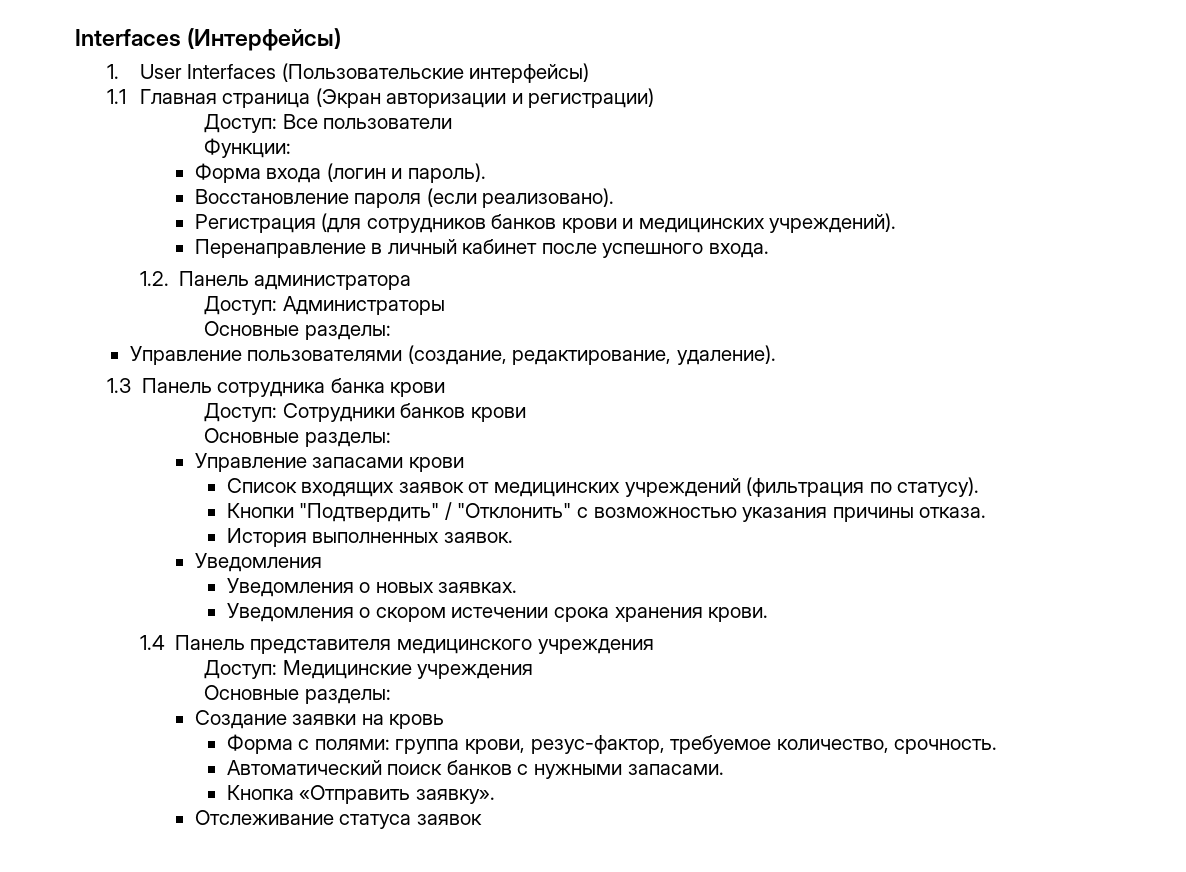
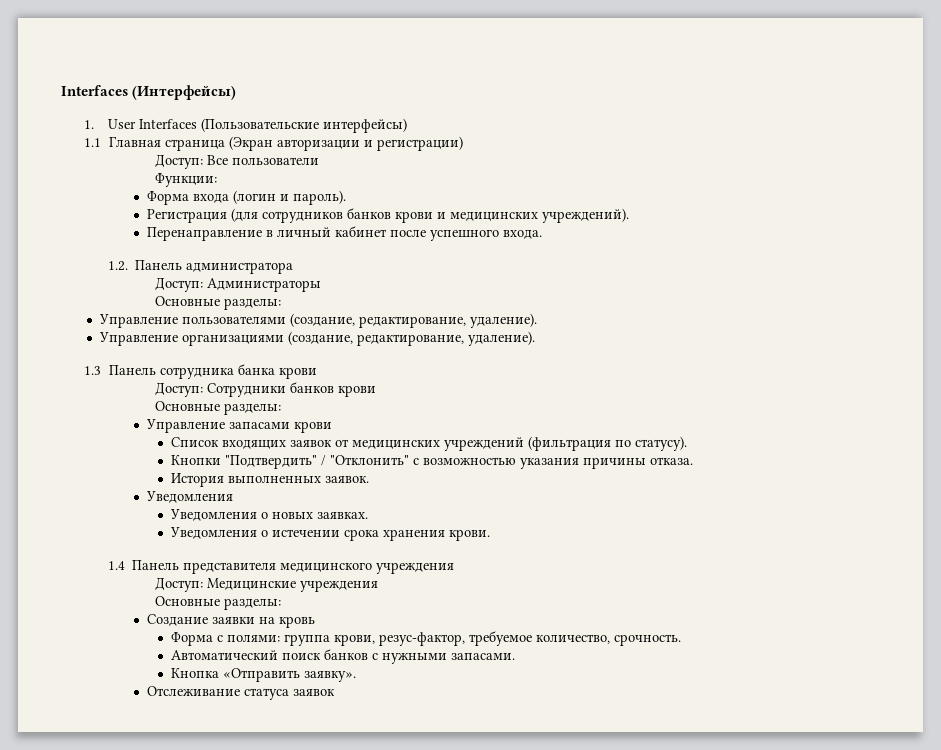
[194,188,615,208] // Восстановление пароля (если реализовано). -> (347, 197) none
(777, 355) none -> [99,331,536,346] // Управление организациями (создание, редактирование, удаление).
[375,607,446,622] скором -> (268, 533) none

